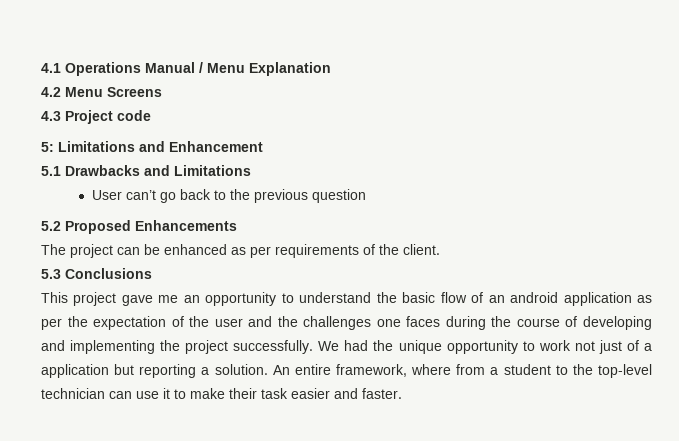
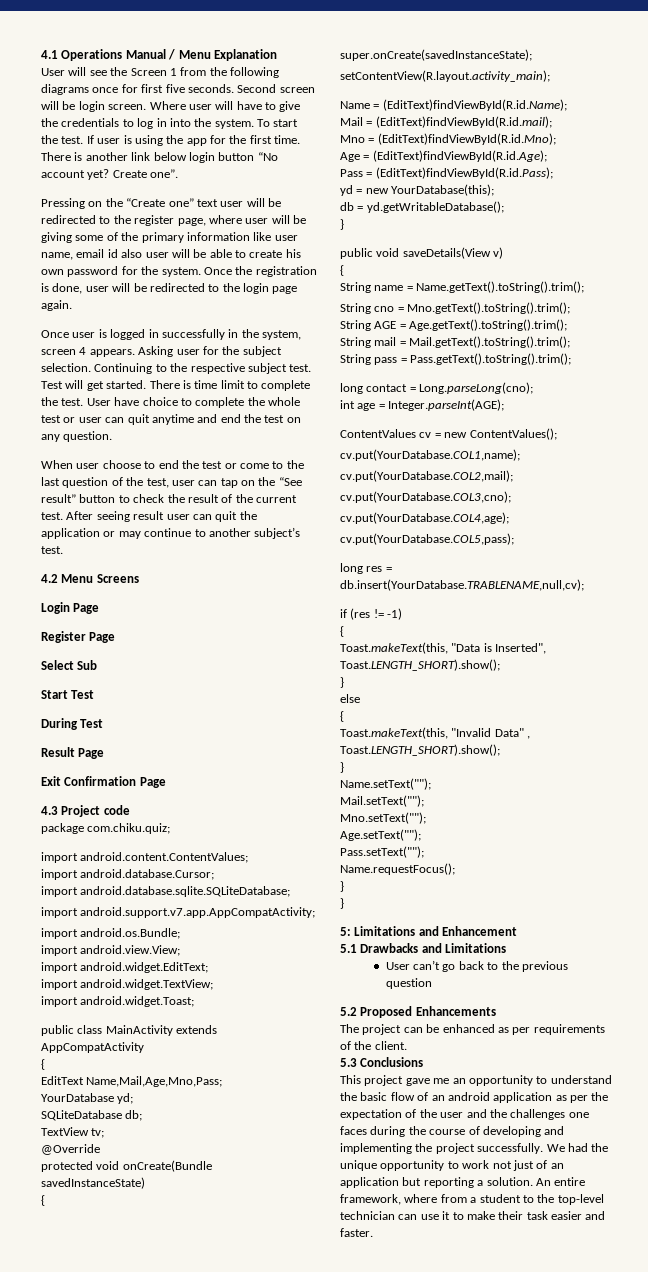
[41,87,162,97] [41,110,151,124] 4.2 Menu Screens // 4.3 Project code -> [41,67,279,78] [41,84,315,95] [41,101,301,112] [41,118,299,129] [41,135,301,146] [41,152,278,163] [41,169,179,180] [41,198,281,209] [41,215,306,226] [41,232,298,243] [41,249,301,260] [41,266,317,277] [41,283,298,294] [41,300,72,311] [41,329,301,340] [41,346,282,357] [41,363,312,374] [41,380,311,391] [41,397,300,408] [41,414,301,425] [41,431,113,442] [41,460,304,469] [41,477,302,488] [41,494,297,503] [41,511,257,522] [41,527,301,539] [41,546,63,554] [41,574,139,583] [41,602,100,614] [41,631,116,643] [41,660,98,670] [41,690,95,699] [41,718,104,730] [41,747,105,759] [41,776,166,788] [41,805,130,817] [41,823,171,834] [41,852,249,863] [41,869,215,880] [41,886,291,897] [41,907,316,918] [41,928,181,939] [41,945,181,956] [41,962,209,973] [41,979,214,990] [41,996,195,1007] [41,1025,218,1036] [41,1042,144,1053] [41,1059,45,1070] [41,1076,223,1087] [41,1093,134,1104] [41,1110,143,1121] [41,1127,105,1138] [41,1144,100,1155] [41,1160,212,1172] [41,1177,145,1189] [41,1195,45,1206] [340,49,532,61] [340,70,550,82] [340,99,567,111] [340,116,552,128] [340,133,556,145] [340,150,547,162] [340,167,553,179] [340,184,495,196] [340,201,504,213] [340,219,344,230] [340,247,504,259] [340,265,344,276] [340,281,585,293] [340,302,571,314] [340,319,568,331] [340,336,571,348] [340,353,572,365] [340,382,534,394] [340,399,505,411] [340,428,557,440] [340,449,520,461] [340,470,513,482] [340,491,511,503] [340,512,509,524] [340,533,514,545] [340,563,392,574] [340,579,584,591] [340,608,403,620] [340,626,344,637] [340,642,547,654] [340,659,500,671] [340,677,344,688] [340,694,360,703] [340,711,344,722] [340,727,531,739] [340,744,500,756] [340,762,344,773] [340,778,431,790] [340,795,424,807] [340,812,426,824] [340,829,421,841] [340,846,424,858] [340,863,455,875] [340,881,344,892] [340,898,344,909] User will see the Screen 1 from the following diagrams once for first five seconds. Second screen will be login screen. Where user will have to give the credentials to log in into the system. To start the test. If user is using the app for the first time. There is another link below login button “No account yet? Create one”. // Pressing on the “Create one” text user will be redirected to the register page, where user will be giving some of the primary information like user name, email id also user will be able to create his own password for the system. Once the registration is done, user will be redirected to the login page again. // Once user is logged in successfully in the system, screen 4 appears. Asking user for the subject selection. Continuing to the respective subject test. Test will get started. There is time limit to complete the test. User have choice to complete the whole test or user can quit anytime and end the test on any question. // When user choose to end the test or come to the last question of the test, user can tap on the “See result” button to check the result of the current test. After seeing result user can quit the application or may continue to another subject’s test. // 4.2 Menu Screens // Login Page // Register Page // Select Sub // Start Test // During Test // Result Page // Exit Confirmation Page // 4.3 Project code // package com.chiku.quiz; // import android.content.ContentValues; // import android.database.Cursor; // import android.database.sqlite.SQLiteDatabase; // import android.support.v7.app.AppCompatActivity; // import android.os.Bundle; // import android.view.View; // import android.widget.EditText; // import android.widget.TextView; // import android.widget.Toast; // public class MainActivity extends AppCompatActivity // { // EditText Name,Mail,Age,Mno,Pass; // YourDatabase yd; // SQLiteDatabase db; // TextView tv; // @Override // protected void onCreate(Bundle savedInstanceState) // { // super.onCreate(savedInstanceState); // setContentView(R.layout.activity_main); // Name = (EditText)findViewById(R.id.Name); // Mail = (EditText)findViewById(R.id.mail); // Mno = (EditText)findViewById(R.id.Mno); // Age = (EditText)findViewById(R.id.Age); // Pass = (EditText)findViewById(R.id.Pass); // yd = new YourDatabase(this); // db = yd.getWritableDatabase(); // } // public void saveDetails(View v) // { // String name = Name.getText().toString().trim(); // String cno = Mno.getText().toString().trim(); // String AGE = Age.getText().toString().trim(); // String mail = Mail.getText().toString().trim(); // String pass = Pass.getText().toString().trim(); // long contact = Long.parseLong(cno); // int age = Integer.parseInt(AGE); // ContentValues cv = new ContentValues(); // cv.put(YourDatabase.COL1,name); // cv.put(YourDatabase.COL2,mail); // cv.put(YourDatabase.COL3,cno); // cv.put(YourDatabase.COL4,age); // cv.put(YourDatabase.COL5,pass); // long res = db.insert(YourDatabase.TRABLENAME,null,cv); // if (res != -1) // { // Toast.makeText(this, "Data is Inserted", Toast.LENGTH_SHORT).show(); // } // else // { // Toast.makeText(this, "Invalid Data" , Toast.LENGTH_SHORT).show(); // } // Name.setText(""); // Mail.setText(""); // Mno.setText(""); // Age.setText(""); // Pass.setText(""); // Name.requestFocus(); // } // }
[644,343,653,351] a -> [550,1163,564,1169] an

